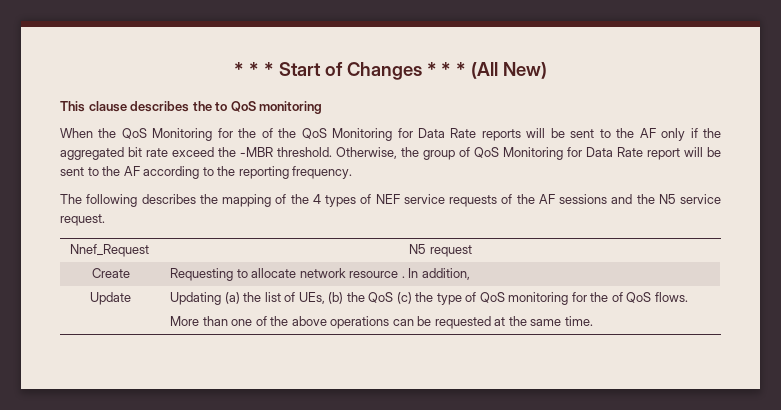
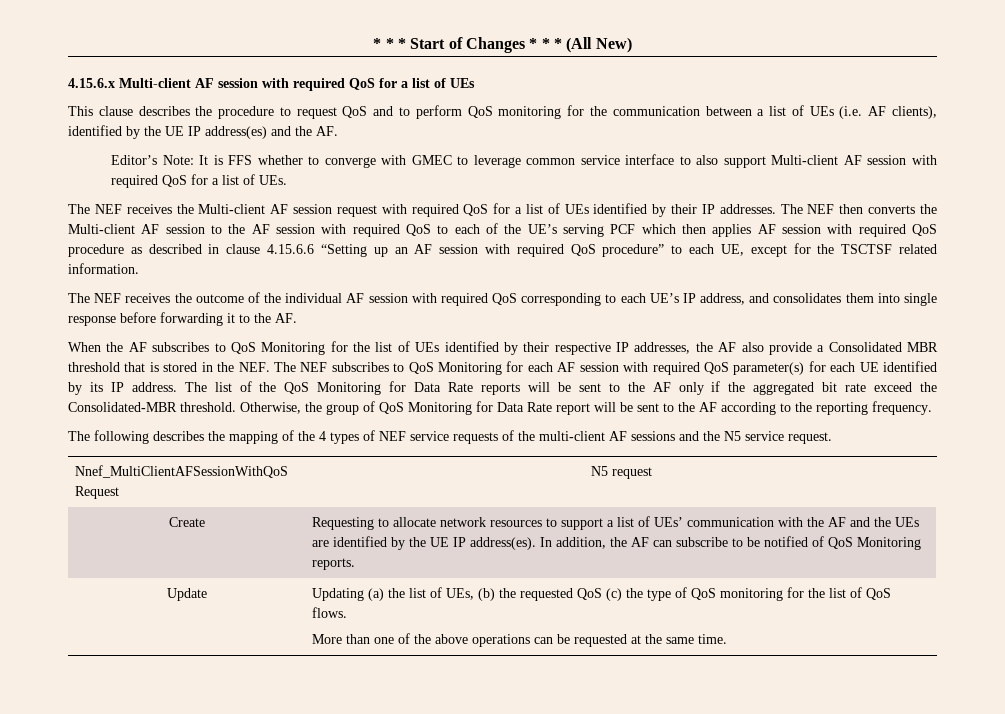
[60,101,323,114] This clause describes the to QoS monitoring -> [68,78,475,91] [68,105,937,119] [68,125,338,139] [111,154,938,168] [111,174,288,188] [68,203,938,217] [68,223,938,237] [68,243,938,257] [68,263,139,274] [68,292,937,306] [68,312,297,326] 4.15.6.x Multi-client AF session with required QoS for a list of UEs // This clause describes the procedure to request QoS and to perform QoS monitoring for the communication between a list of UEs (i.e. AF clients), identified by the UE IP address(es) and the AF. // Editor’s Note: It is FFS whether to converge with GMEC to leverage common service interface to also support Multi-client AF session with required QoS for a list of UEs. // The NEF receives the Multi-client AF session request with required QoS for a list of UEs identified by their IP addresses. The NEF then converts the Multi-client AF session to the AF session with required QoS to each of the UE’s serving PCF which then applies AF session with required QoS procedure as described in clause 4.15.6.6 “Setting up an AF session with required QoS procedure” to each UE, except for the TSCTSF related information. // The NEF receives the outcome of the individual AF session with required QoS corresponding to each UE’s IP address, and consolidates them into single response before forwarding it to the AF.
(117, 133) none -> [128,342,226,352] AF subscribes to
(257, 133) none -> [375,341,938,355] [68,361,937,375] [68,382,232,395] list of UEs identified by their respective IP addresses, the AF also provide a Consolidated MBR threshold that is stored in the NEF. The NEF subscribes to QoS Monitoring for each AF session with required QoS parameter(s) for each UE identified by its IP address. The list
[240,147,273,157] -MBR -> [68,402,177,412] Consolidated-MBR
(535, 199) none -> [539,431,605,441] multi-client
[70,244,150,257] Nnef_Request -> [75,465,289,478] [75,486,120,499] Nnef_MultiClientAFSessionWithQoS Request
[349,268,470,280] resource . In addition, -> [490,516,920,530] [312,536,922,550] [312,558,356,570] resources to support a list of UEs’ communication with the AF and the UEs are identified by the UE IP address(es). In addition, the AF can subscribe to be notified of QoS Monitoring reports.
(365, 297) none -> [520,588,574,601] requested
(609, 297) none -> [829,588,847,598] list

